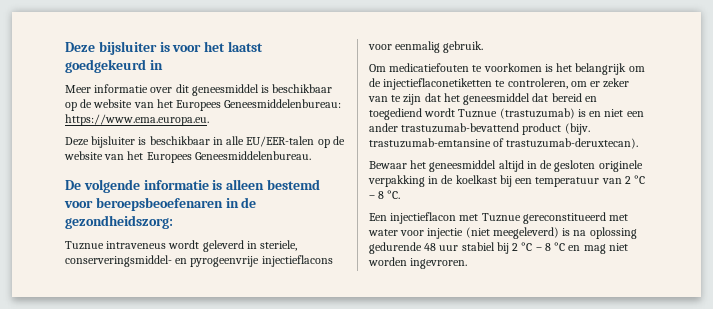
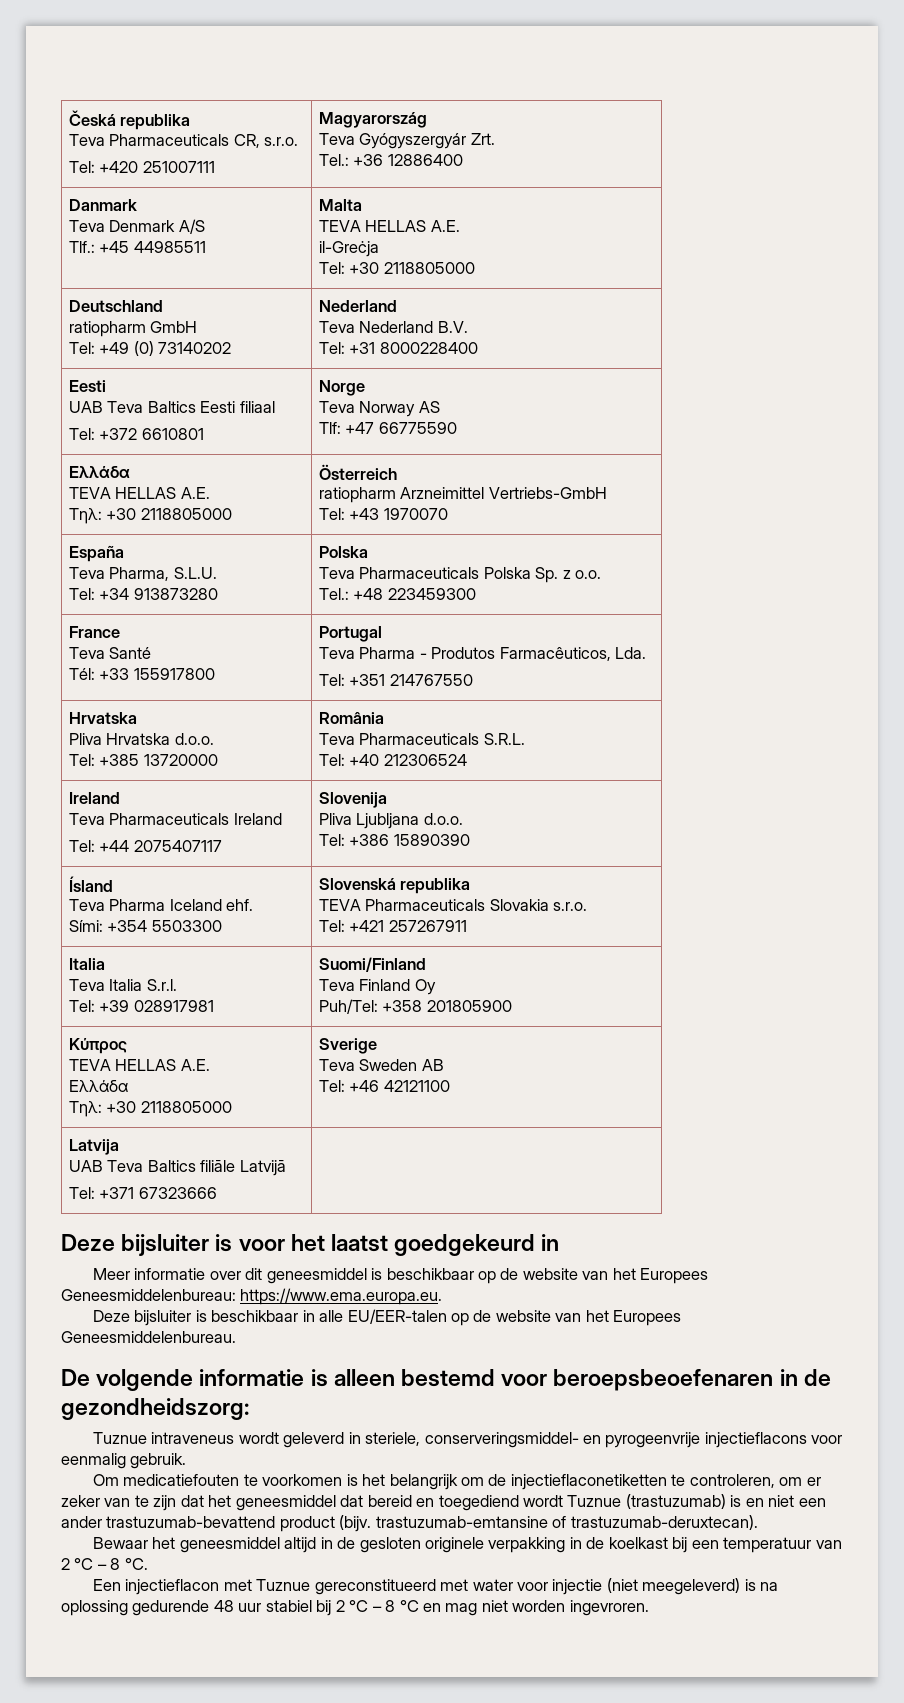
(65, 47) none -> [68,110,191,130] [68,134,299,148] [68,161,215,173] [318,112,427,128] [318,133,495,149] [318,154,463,166] [68,199,137,211] [68,219,205,234] [68,241,206,253] [318,199,362,211] [318,220,460,232] [318,241,379,257] [318,262,475,274] [68,300,163,312] [68,321,198,337] [68,341,232,356] [318,300,397,312] [318,321,468,333] [318,342,478,354] [68,380,106,392] [68,401,275,413] [68,428,204,440] [318,380,365,396] [318,401,440,417] [318,422,457,434] [68,466,130,478] [68,487,210,499] [68,508,232,524] [318,464,397,480] [318,487,607,503] [318,508,448,520] [68,545,124,562] [68,567,217,581] [68,588,218,600] [318,546,368,558] [318,567,602,583] [318,588,476,600] [68,626,120,638] [68,647,152,659] [68,668,215,680] [318,626,382,642] [318,647,647,661] [318,674,473,686] [68,712,137,724] [68,733,214,745] [68,754,218,766] [318,712,384,724] [318,733,525,745] [318,754,467,766] [68,792,120,804] [68,813,282,825] [68,840,222,852] [318,792,387,808] [318,813,463,829] [318,834,470,846] [68,876,113,892] [68,899,254,911] [68,920,222,932] [318,878,471,894] [318,899,588,911] [318,920,467,932] [68,958,105,970] [68,979,177,991] [68,1000,214,1012] [318,957,426,972] [318,979,436,995] [318,999,512,1014] [68,1038,127,1054] [68,1059,210,1071] [68,1080,128,1092] [68,1101,232,1117] [318,1038,377,1054] [318,1059,444,1071] [318,1080,450,1092] [68,1139,119,1155] [68,1160,286,1176] [68,1187,217,1199] Česká republika // Teva Pharmaceuticals CR, s.r.o. // Tel: +420 251007111 | Magyarország // Teva Gyógyszergyár Zrt. // Tel.: +36 12886400 // Danmark // Teva Denmark A/S // Tlf.: +45 44985511 | Malta // TEVA HELLAS Α.Ε. // il-Greċja // Tel: +30 2118805000 // Deutschland // ratiopharm GmbH // Tel: +49 (0) 73140202 | Nederland // Teva Nederland B.V. // Tel: +31 8000228400 // Eesti // UAB Teva Baltics Eesti filiaal // Tel: +372 6610801 | Norge // Teva Norway AS // Tlf: +47 66775590 // Ελλάδα // TEVA HELLAS Α.Ε. // Τηλ: +30 2118805000 | Österreich // ratiopharm Arzneimittel Vertriebs-GmbH // Tel: +43 1970070 // España // Teva Pharma, S.L.U. // Tel: +34 913873280 | Polska // Teva Pharmaceuticals Polska Sp. z o.o. // Tel.: +48 223459300 // France // Teva Santé // Tél: +33 155917800 | Portugal // Teva Pharma - Produtos Farmacêuticos, Lda. // Tel: +351 214767550 // Hrvatska // Pliva Hrvatska d.o.o. // Tel: +385 13720000 | România // Teva Pharmaceuticals S.R.L. // Tel: +40 212306524 // Ireland // Teva Pharmaceuticals Ireland // Tel: +44 2075407117 | Slovenija // Pliva Ljubljana d.o.o. // Tel: +386 15890390 // Ísland // Teva Pharma Iceland ehf. // Sími: +354 5503300 | Slovenská republika // TEVA Pharmaceuticals Slovakia s.r.o. // Tel: +421 257267911 // Italia // Teva Italia S.r.l. // Tel: +39 028917981 | Suomi/Finland // Teva Finland Oy // Puh/Tel: +358 201805900 // Κύπρος // TEVA HELLAS Α.Ε. // Ελλάδα // Τηλ: +30 2118805000 | Sverige // Teva Sweden AB // Tel: +46 42121100 // Latvija // UAB Teva Baltics filiāle Latvijā // Tel: +371 67323666 | //

